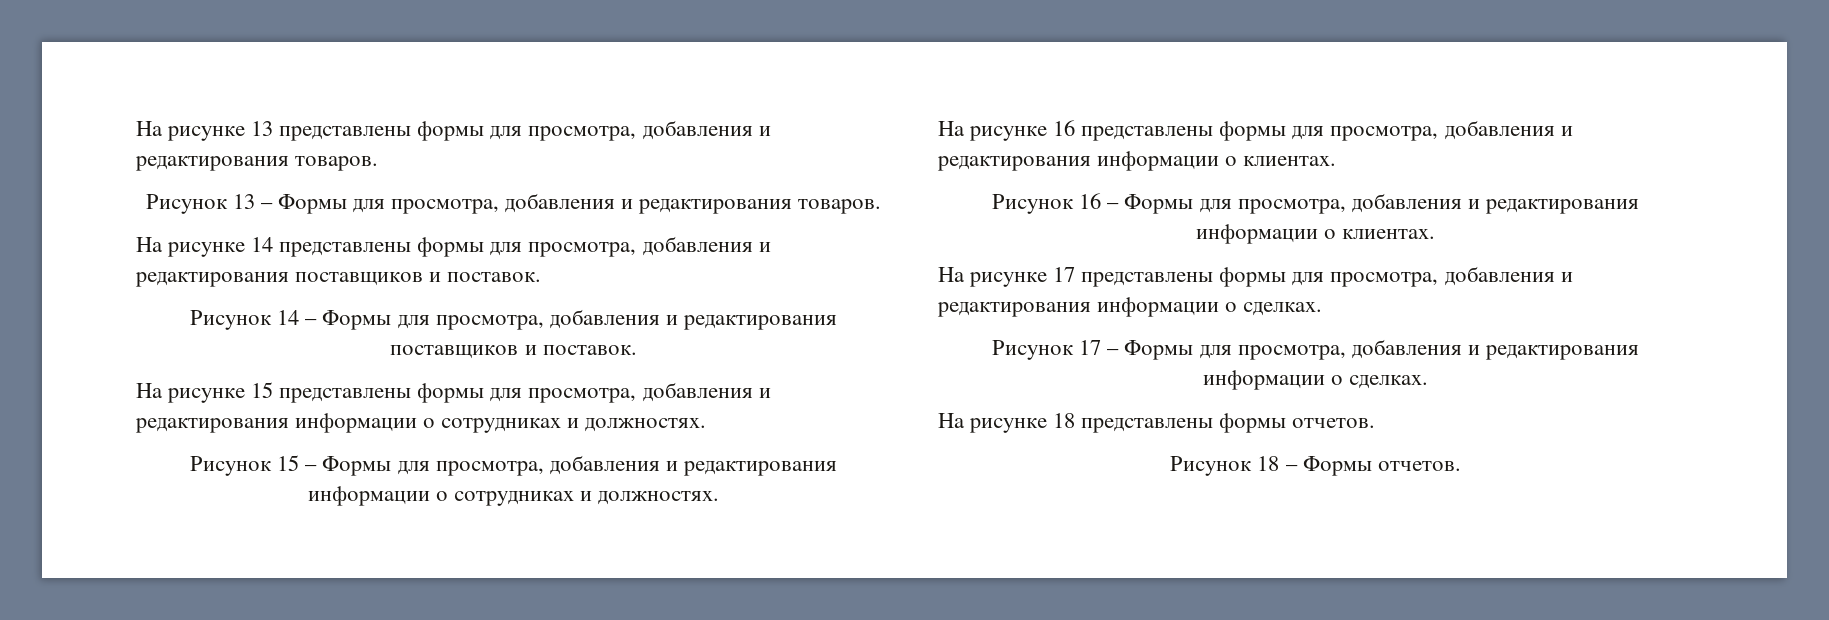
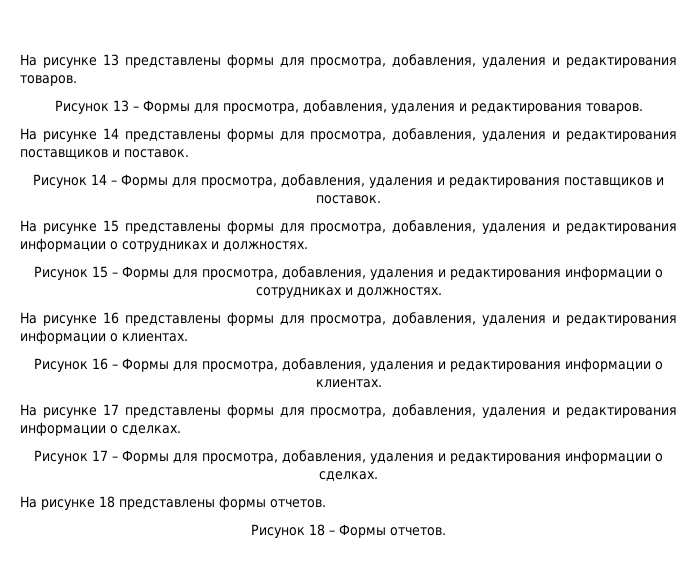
[642,120,753,140] добавления -> [392,54,547,68] добавления, удаления
[505,193,616,213] добавления -> [302,100,455,114] добавления, удаления
[642,236,753,256] добавления -> [392,128,547,142] добавления, удаления
[549,309,660,329] добавления -> [281,174,433,188] добавления, удаления
[642,382,753,402] добавления -> [392,220,547,234] добавления, удаления
[549,455,660,475] добавления -> [282,266,434,280] добавления, удаления
[1444,120,1555,140] добавления -> [392,312,547,326] добавления, удаления
[1351,193,1462,213] добавления -> [282,358,434,372] добавления, удаления
[1444,266,1555,286] добавления -> [392,404,547,418] добавления, удаления
[1351,339,1462,359] добавления -> [282,450,434,464] добавления, удаления

